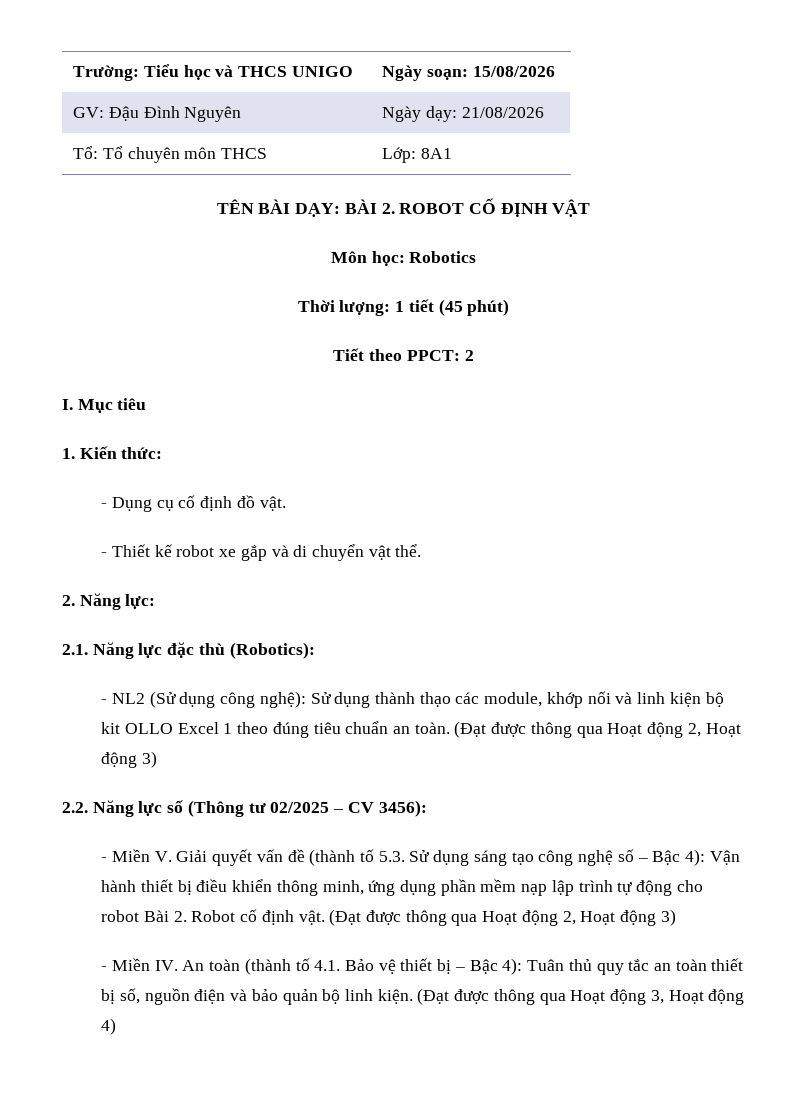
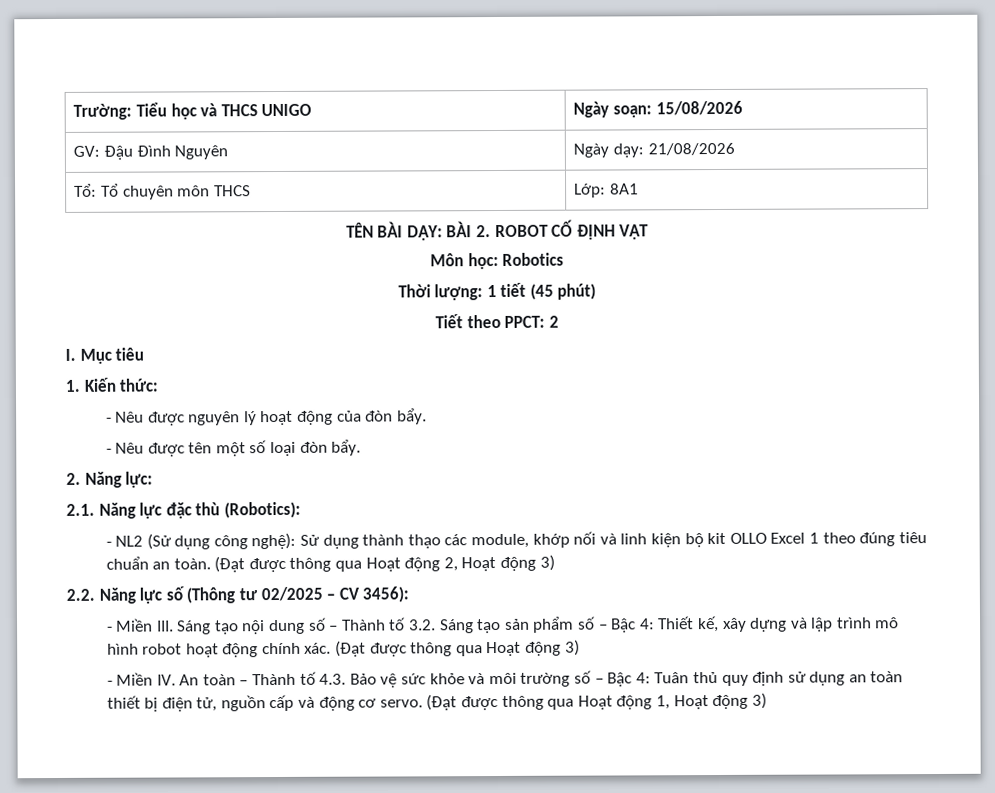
[111,495,286,512] [101,544,422,561] Dụng cụ cố định đồ vật. // - Thiết kế robot xe gắp và di chuyển vật thể. -> [115,408,427,426] [105,439,362,457] Nêu được nguyên lý hoạt động của đòn bẩy. // - Nêu được tên một số loại đòn bẩy.
[154,849,740,866] [101,879,703,896] [101,909,657,926] V. Giải quyết vấn đề (thành tố 5.3. Sử dụng sáng tạo công nghệ số – Bậc 4): Vận hành thiết bị điều khiển thông minh, ứng dụng phần mềm nạp lập trình tự động cho robot Bài 2. Robot cố định vật. (Đạt được thông qua Hoạt động 2, Hoạt động -> [156,616,900,635] [106,640,562,658] III. Sáng tạo nội dung số – Thành tố 3.2. Sáng tạo sản phẩm số – Bậc 4: Thiết kế, xây dựng và lập trình mô hình robot hoạt động chính xác. (Đạt được thông qua Hoạt động
[244,958,523,975] (thành tố 4.1. Bảo vệ thiết bị – Bậc 4): -> [239,670,651,688] – Thành tố 4.3. Bảo vệ sức khỏe và môi trường số – Bậc 4:
[628,959,650,971] tắc -> [752,671,846,686] định sử dụng
[119,988,745,1005] [101,1018,117,1035] số, nguồn điện và bảo quản bộ linh kiện. (Đạt được thông qua Hoạt động 3, Hoạt động 4) -> [161,692,767,712] điện tử, nguồn cấp và động cơ servo. (Đạt được thông qua Hoạt động 1, Hoạt động 3)

